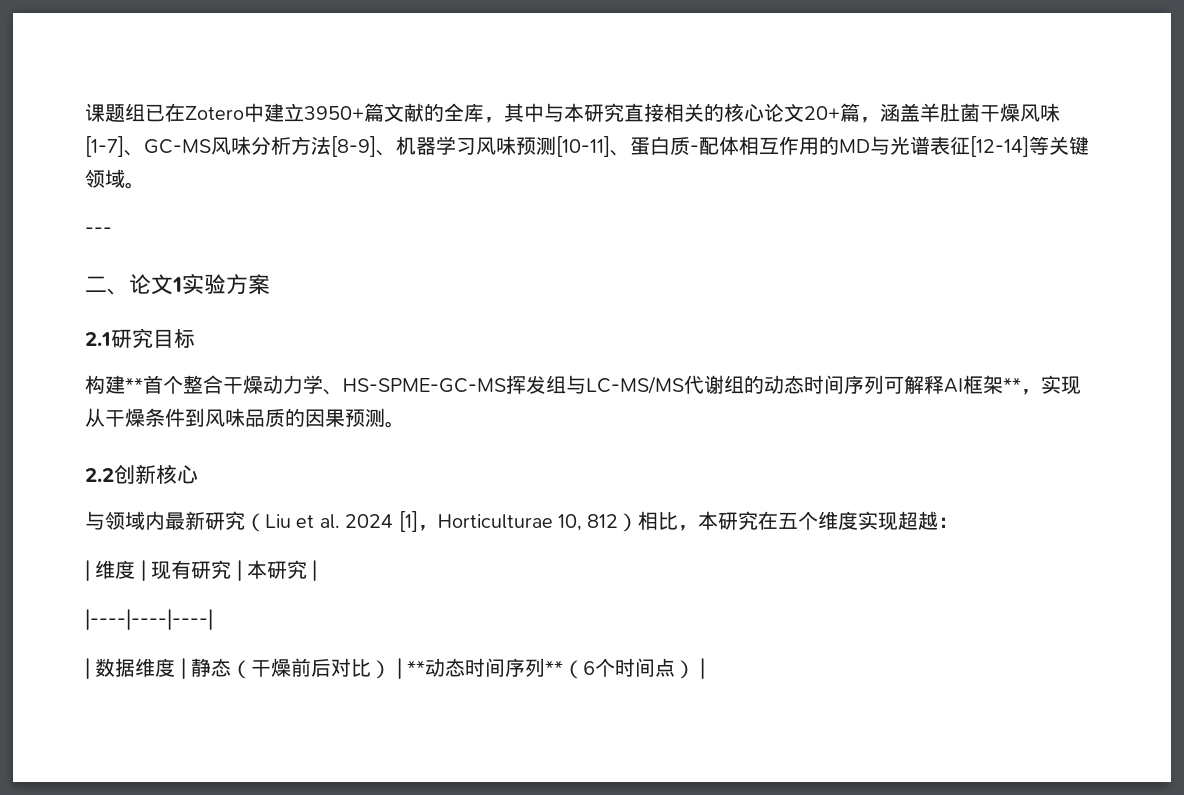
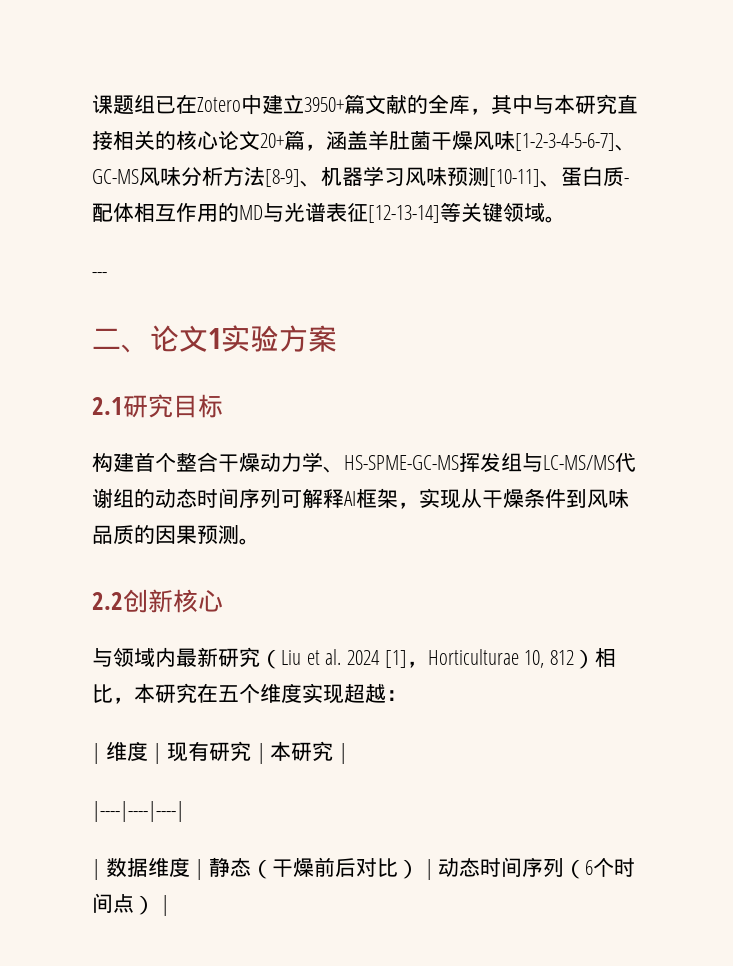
[85,136,124,157] [1-7] -> [515,133,615,151] [1-2-3-4-5-6-7]
[970,136,1029,157] [12-14] -> [368,205,440,223] [12-13-14]
[125,377,143,392] ** -> (134, 462) none
[1003,377,1021,392] ** -> (398, 498) none
[407,658,563,677] **动态时间序列** -> [438,857,565,877] 动态时间序列

